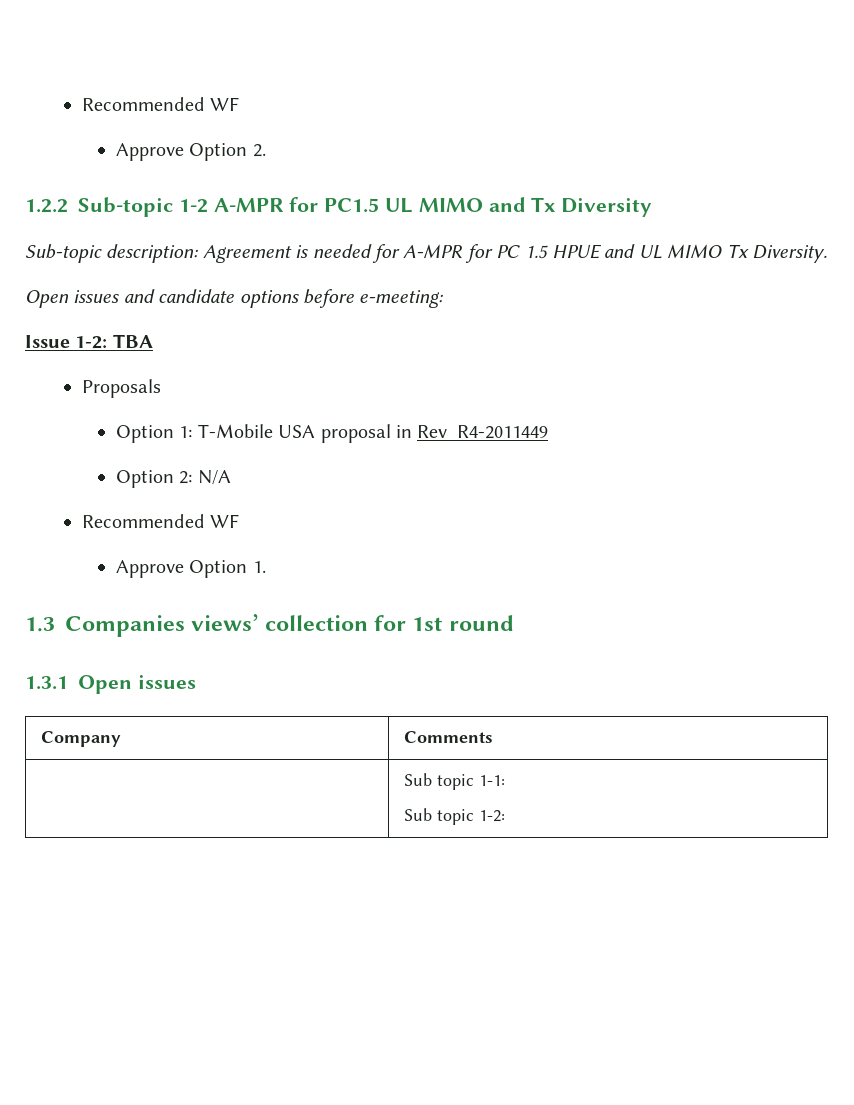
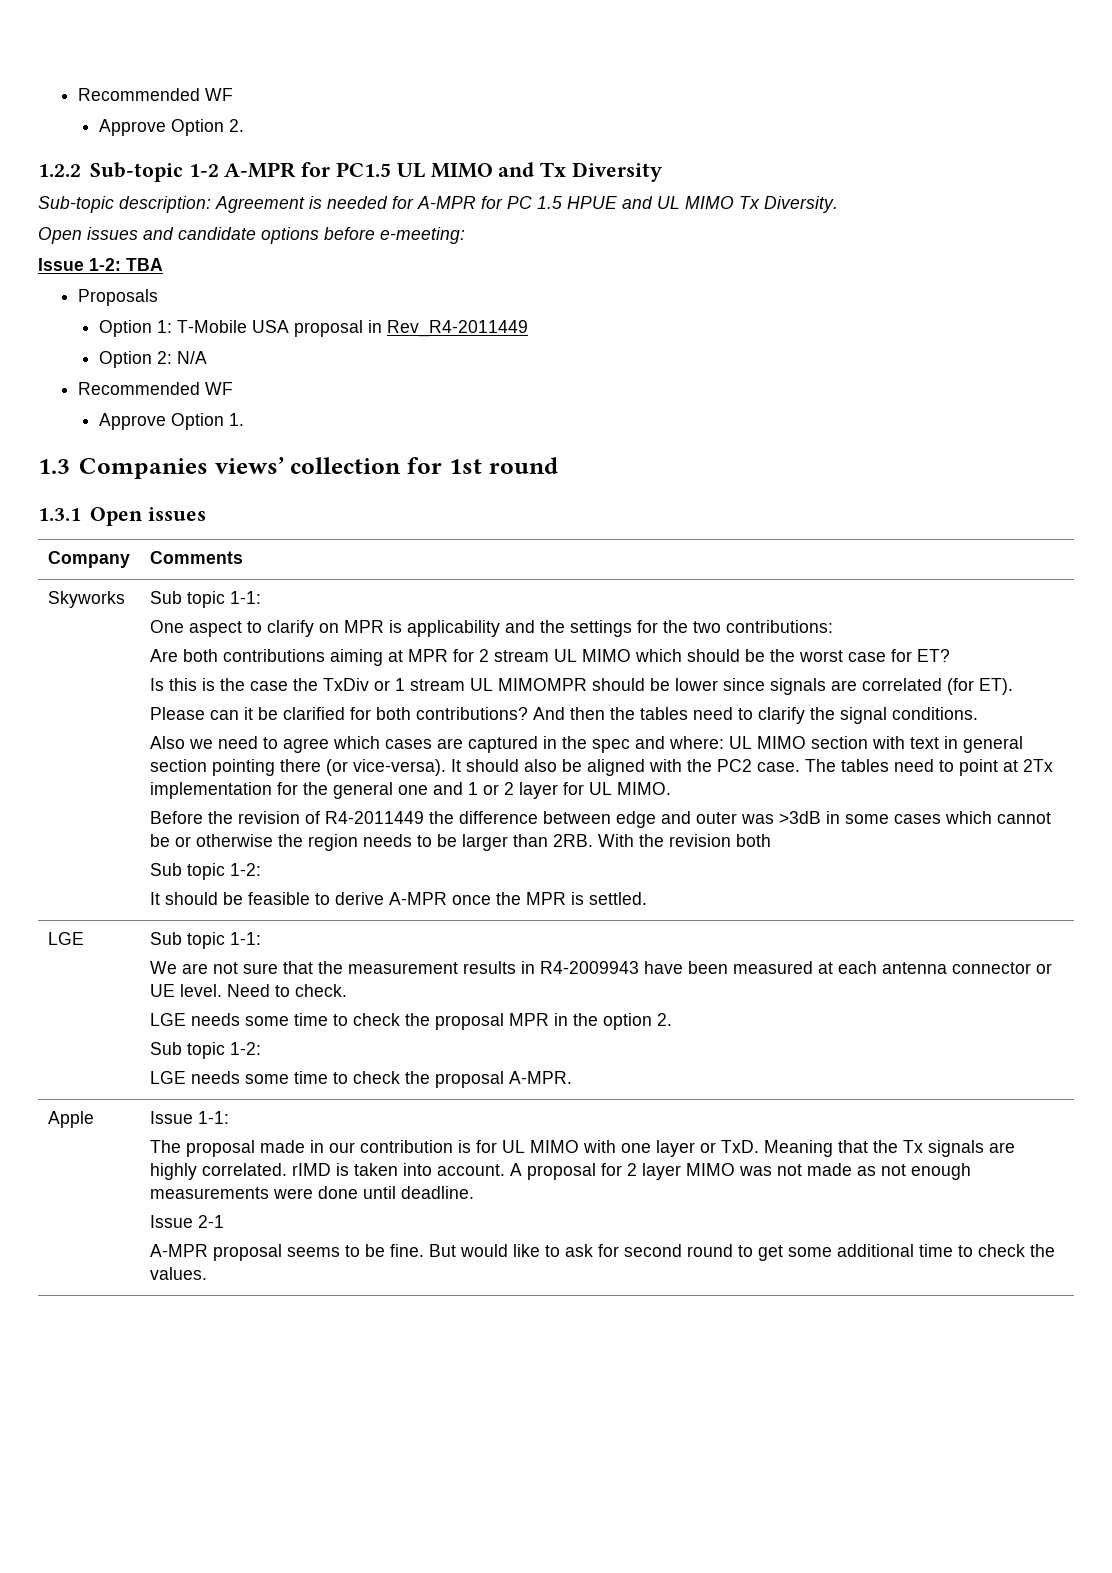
[403,773,505,790] [403,808,505,825] | Sub topic 1-1: // Sub topic 1-2: -> [47,591,125,608] [149,591,261,608] [149,620,833,637] [149,649,950,666] [149,678,1013,695] [149,707,978,724] [149,736,1023,753] [149,759,1053,776] [149,782,671,799] [149,811,1051,828] [149,834,771,851] [149,863,261,880] [149,892,647,905] [47,932,84,945] [149,932,261,949] [149,961,1052,974] [149,984,347,997] [149,1013,672,1030] [149,1042,261,1059] [149,1071,572,1088] [47,1111,94,1128] [149,1111,229,1124] [149,1140,1015,1157] [149,1163,971,1180] [149,1186,474,1199] [149,1215,224,1228] [149,1244,1055,1261] [149,1267,207,1280] Skyworks | Sub topic 1-1: // One aspect to clarify on MPR is applicability and the settings for the two contributions: // Are both contributions aiming at MPR for 2 stream UL MIMO which should be the worst case for ET? // Is this is the case the TxDiv or 1 stream UL MIMOMPR should be lower since signals are correlated (for ET). // Please can it be clarified for both contributions? And then the tables need to clarify the signal conditions. // Also we need to agree which cases are captured in the spec and where: UL MIMO section with text in general section pointing there (or vice-versa). It should also be aligned with the PC2 case. The tables need to point at 2Tx implementation for the general one and 1 or 2 layer for UL MIMO. // Before the revision of R4-2011449 the difference between edge and outer was >3dB in some cases which cannot be or otherwise the region needs to be larger than 2RB. With the revision both // Sub topic 1-2: // It should be feasible to derive A-MPR once the MPR is settled. // LGE | Sub topic 1-1: // We are not sure that the measurement results in R4-2009943 have been measured at each antenna connector or UE level. Need to check. // LGE needs some time to check the proposal MPR in the option 2. // Sub topic 1-2: // LGE needs some time to check the proposal A-MPR. // Apple | Issue 1-1: // The proposal made in our contribution is for UL MIMO with one layer or TxD. Meaning that the Tx signals are highly correlated. rIMD is taken into account. A proposal for 2 layer MIMO was not made as not enough measurements were done until deadline. // Issue 2-1 // A-MPR proposal seems to be fine. But would like to ask for second round to get some additional time to check the values.

